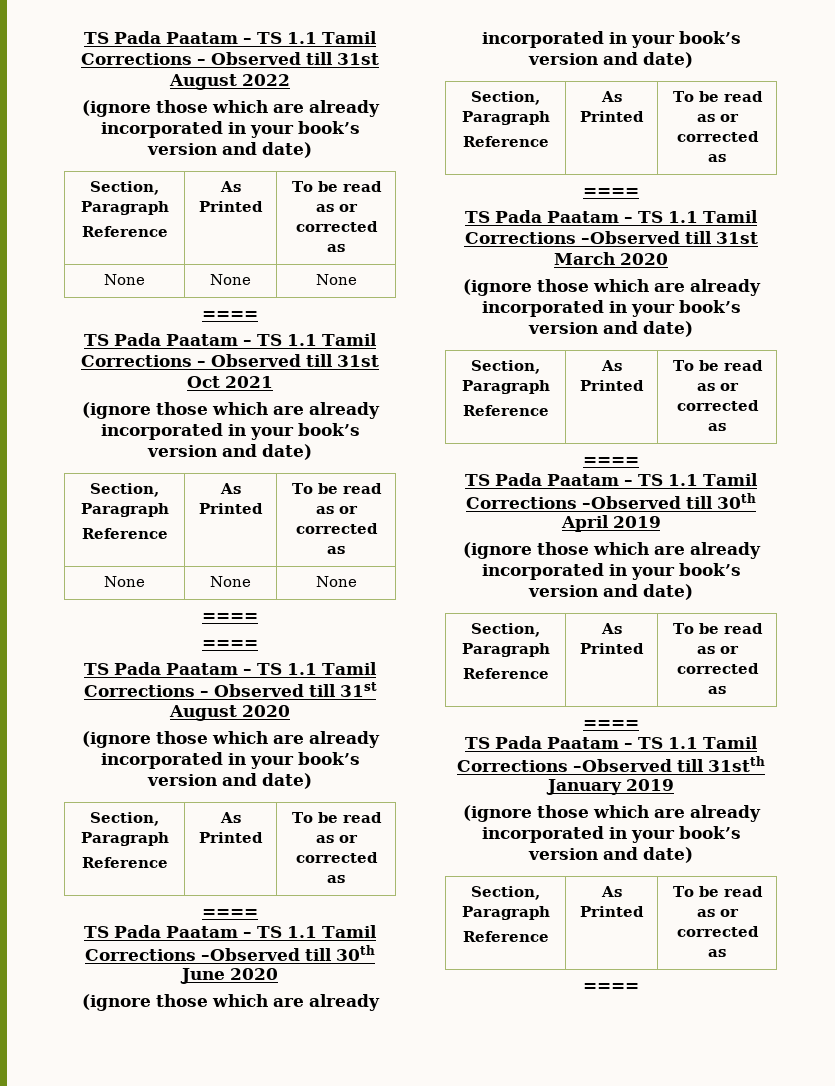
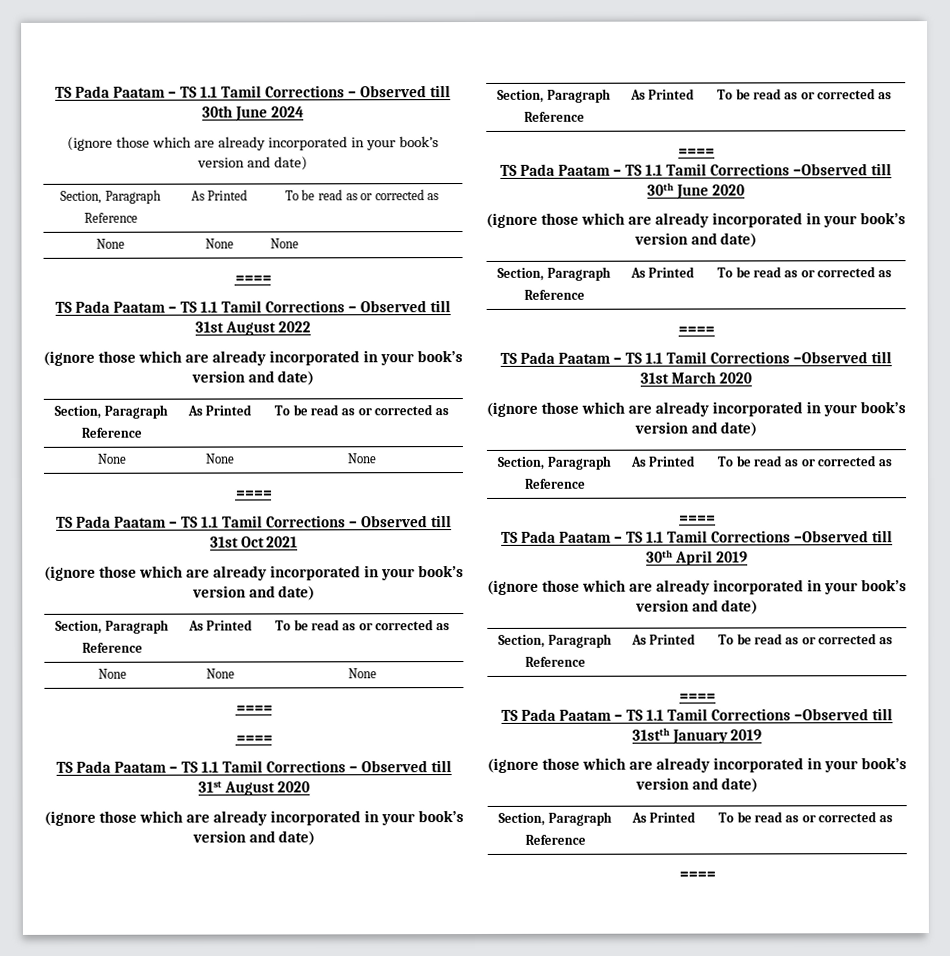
(333, 58) none -> [202,105,304,122] [67,136,439,151] [197,156,308,171] [60,189,161,204] [83,212,138,223] [190,189,249,201] [284,189,440,201] [96,238,125,249] [205,238,234,249] [270,238,300,249] [234,275,272,283] [55,300,451,313] 30th June 2024 // (ignore those which are already incorporated in your book’s version and date) // Section, Paragraph // Reference | As Printed | To be read as or corrected as // None | None | None // ==== // TS Pada Paatam – TS 1.1 Tamil Corrections – Observed till

